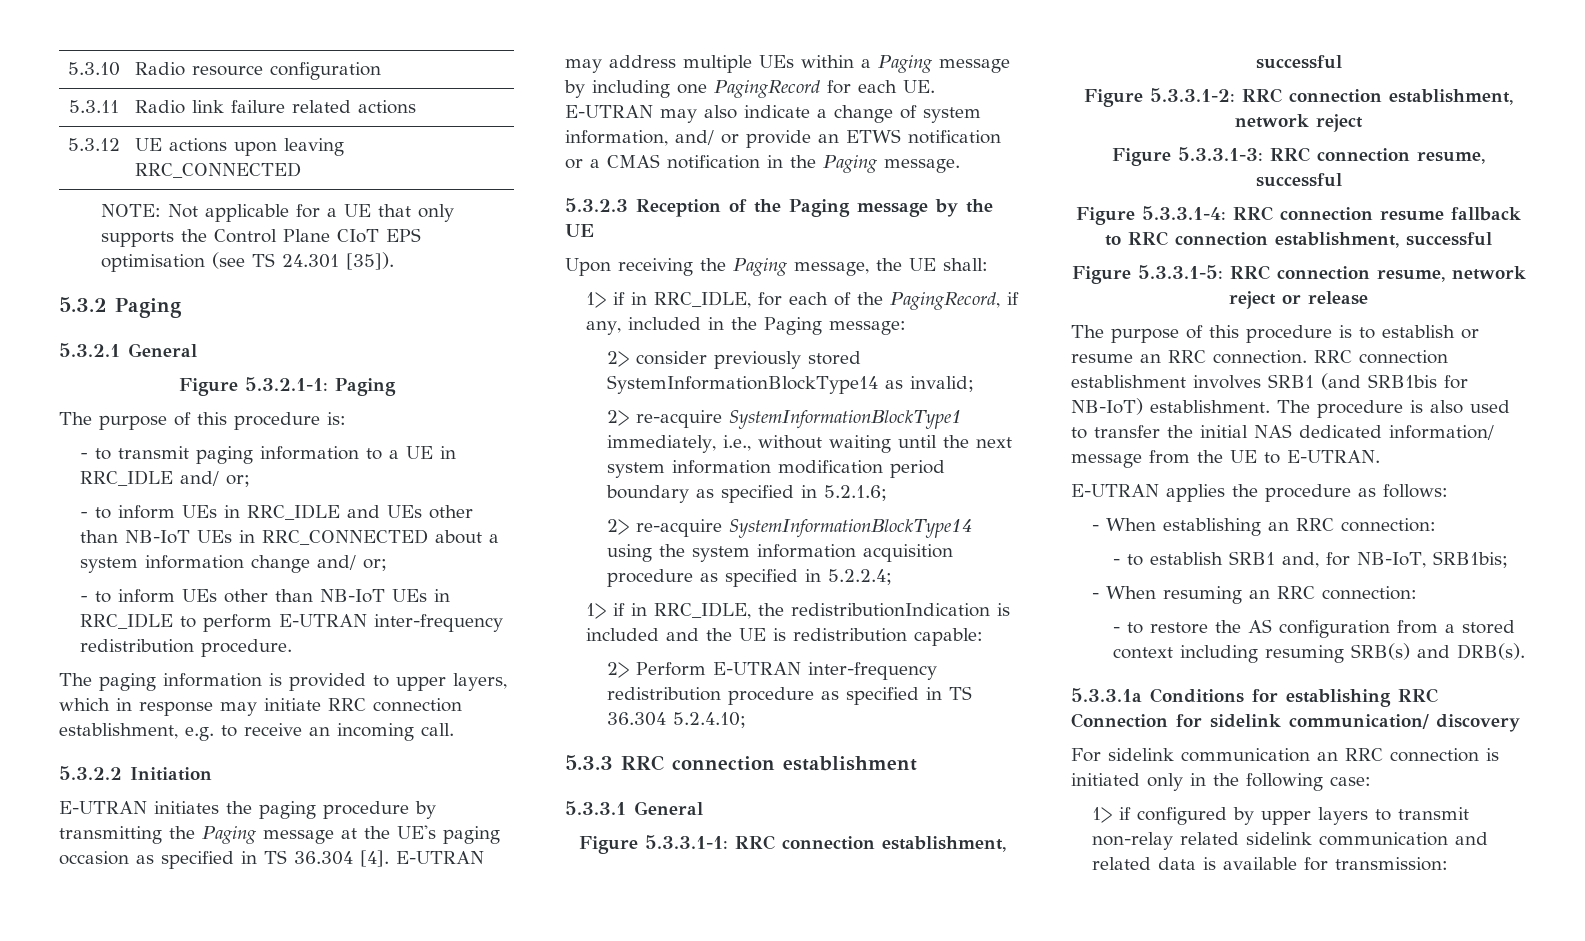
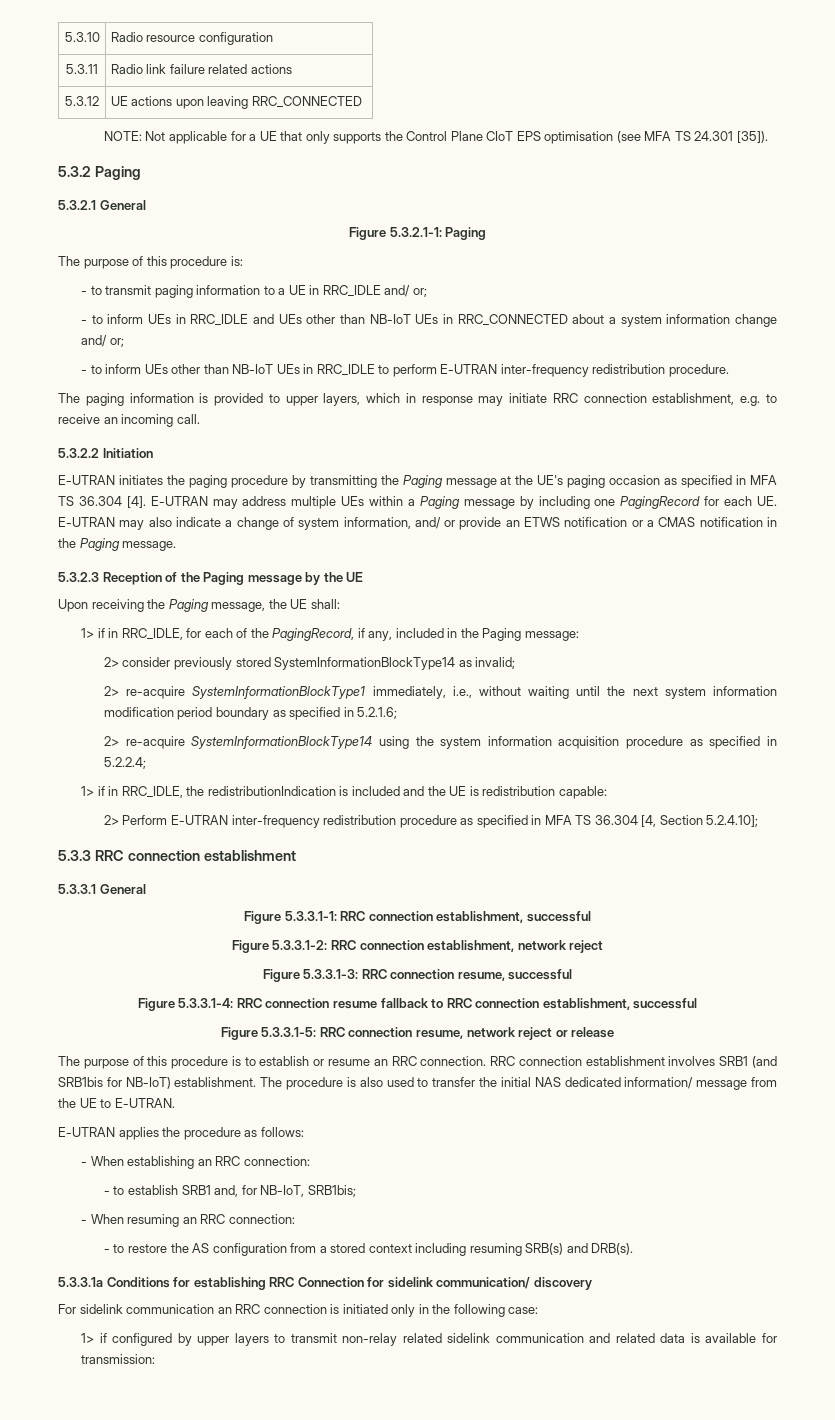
(246, 260) none -> [644,131,672,141] MFA
(257, 857) none -> [750,475,778,485] MFA
[949,686,973,700] [607,712,747,728] TS 36.304 5.2.4.10; -> [544,815,759,827] MFA TS 36.304 [4, Section 5.2.4.10];

